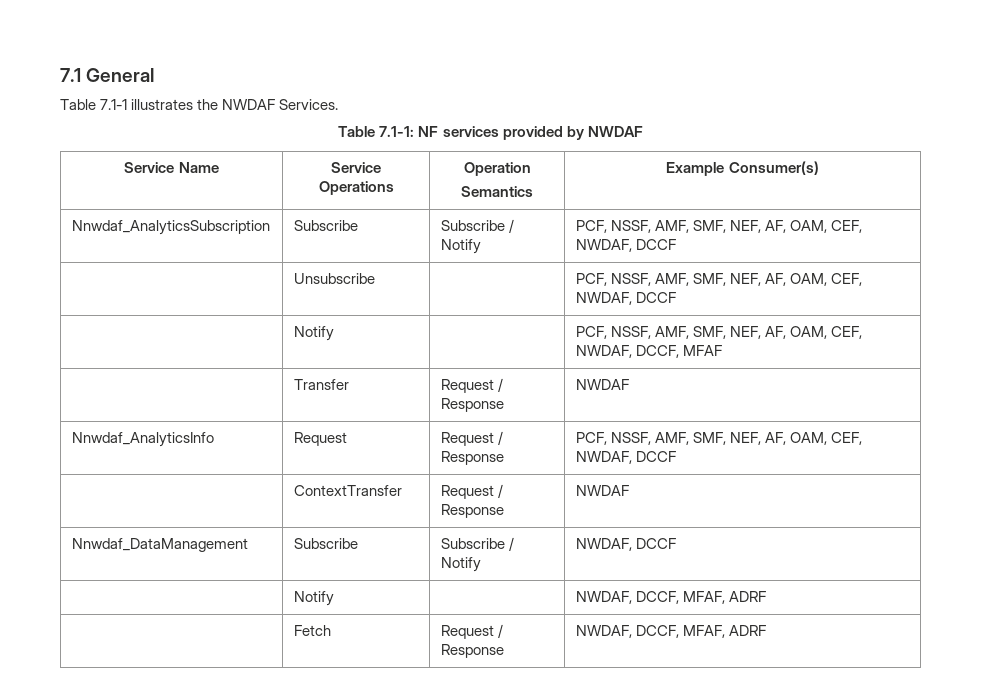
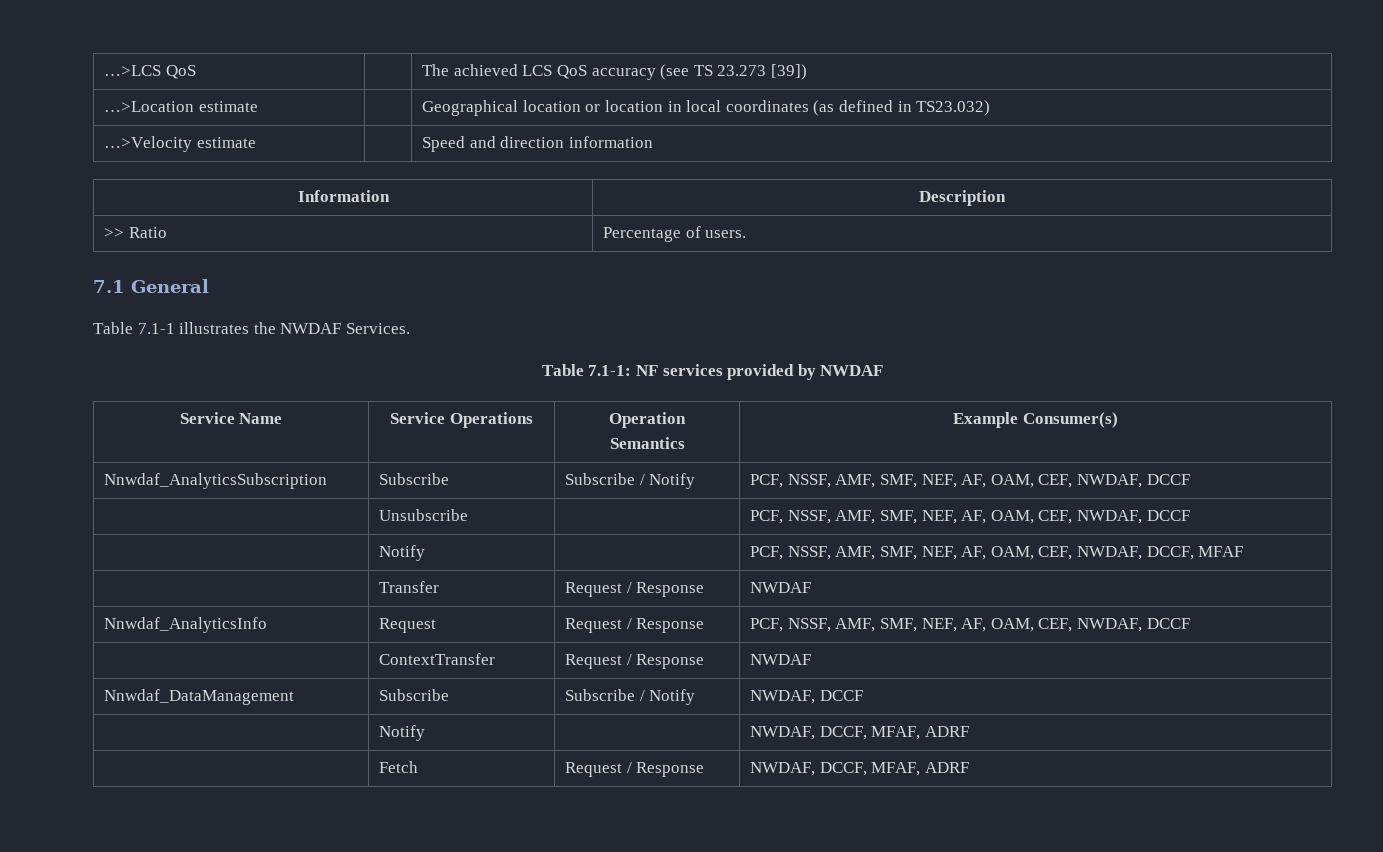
(60, 75) none -> [104,65,196,79] [422,64,807,80] [104,101,258,112] [422,100,991,116] [104,136,256,152] [422,136,654,152] [297,190,390,202] [919,190,1006,206] [104,227,167,238] [603,226,747,242] …>LCS QoS | | The achieved LCS QoS accuracy (see TS 23.273 [39]) // …>Location estimate | | Geographical location or location in local coordinates (as defined in TS23.032) // …>Velocity estimate | | Speed and direction information // Information | Description // >> Ratio | Percentage of users. //

